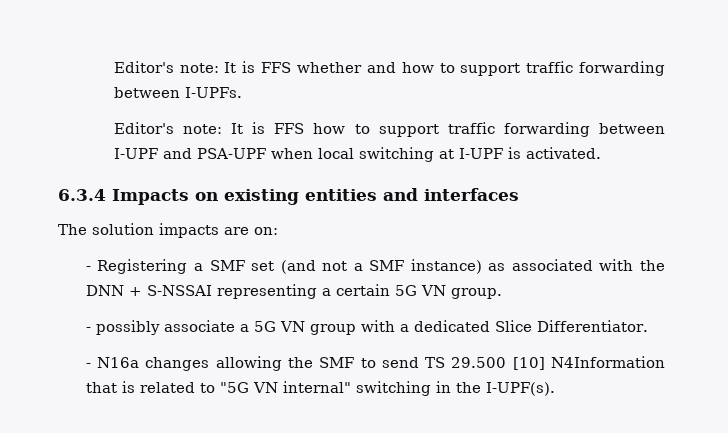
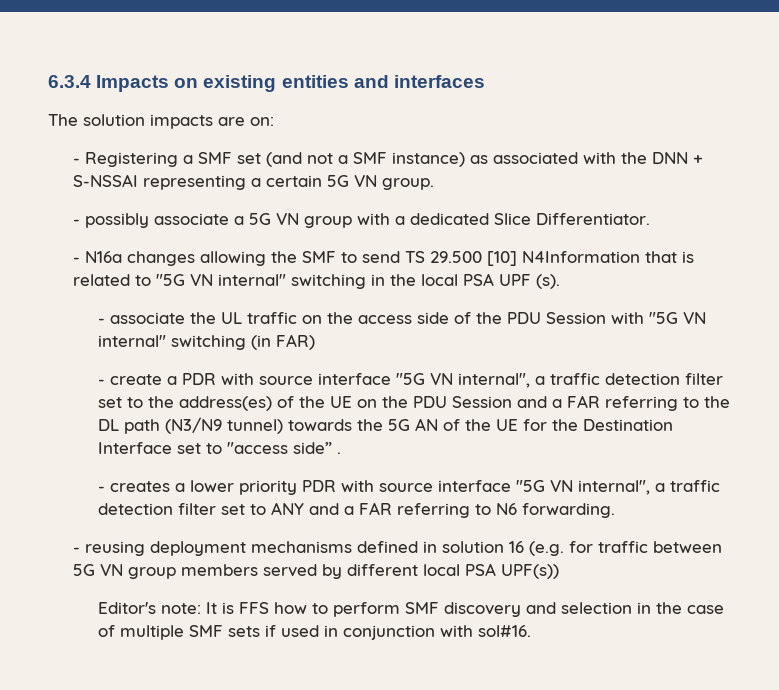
[113,61,666,76] [113,87,242,98] [113,122,665,137] [113,147,601,162] Editor's note: It is FFS whether and how to support traffic forwarding between I-UPFs. // Editor's note: It is FFS how to support traffic forwarding between I-UPF and PSA-UPF when local switching at I-UPF is activated. // -> (48, 81) none
[485,382,555,396] I-UPF(s). -> [421,273,561,289] [98,312,707,324] [98,334,316,350] [98,373,724,388] [98,395,731,411] [98,417,674,434] [98,442,342,454] [98,480,721,495] [98,502,616,518] [73,541,723,556] [73,563,560,579] [98,602,725,617] [98,625,532,640] local PSA UPF (s). // - associate the UL traffic on the access side of the PDU Session with "5G VN internal" switching (in FAR) // - create a PDR with source interface "5G VN internal", a traffic detection filter set to the address(es) of the UE on the PDU Session and a FAR referring to the DL path (N3/N9 tunnel) towards the 5G AN of the UE for the Destination Interface set to "access side” . // - creates a lower priority PDR with source interface "5G VN internal", a traffic detection filter set to ANY and a FAR referring to N6 forwarding. // - reusing deployment mechanisms defined in solution 16 (e.g. for traffic between 5G VN group members served by different local PSA UPF(s)) // Editor's note: It is FFS how to perform SMF discovery and selection in the case of multiple SMF sets if used in conjunction with sol#16.

